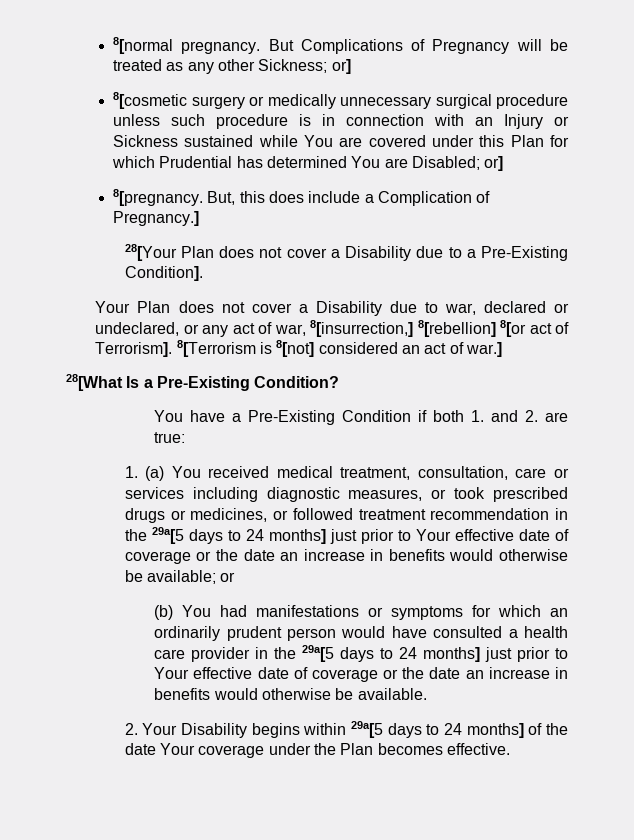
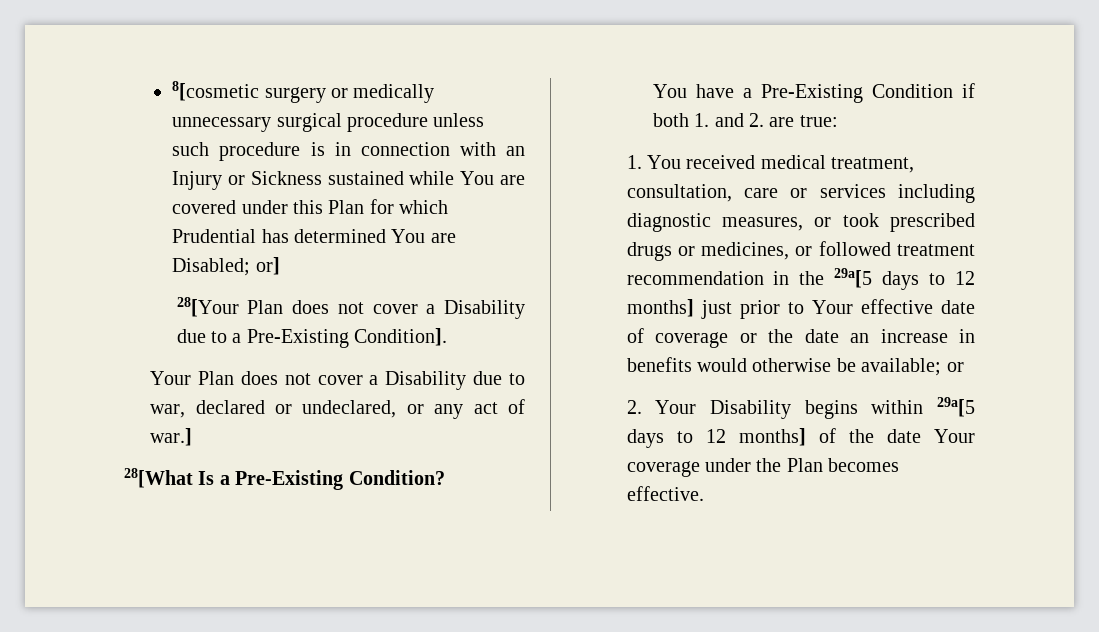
[113,37,568,54] [113,59,351,74] 8[normal pregnancy. But Complications of Pregnancy will be treated as any other Sickness; or] // -> (172, 91) none
[113,189,491,206] [113,211,200,226] // 8[pregnancy. But, this does include a Complication of Pregnancy.] -> (280, 266) none
[274,320,570,337] [95,340,464,357] war, 8[insurrection,] 8[rebellion] 8[or act of Terrorism]. 8[Terrorism is 8[not] considered an act of -> (525, 406) none
[145,466,165,481] (a) -> (642, 162) none
[245,529,264,541] 24 -> [955,271,975,285] 12
[154,605,568,620] [154,626,568,641] [154,645,569,662] [154,667,568,682] [154,688,427,700] // (b) You had manifestations or symptoms for which an ordinarily prudent person would have consulted a health care provider in the 29a[5 days to 24 months] just prior to Your effective date of coverage or the date an increase in benefits would otherwise be available. -> (964, 367) none
[444,723,463,735] 24 -> [705,429,726,443] 12

